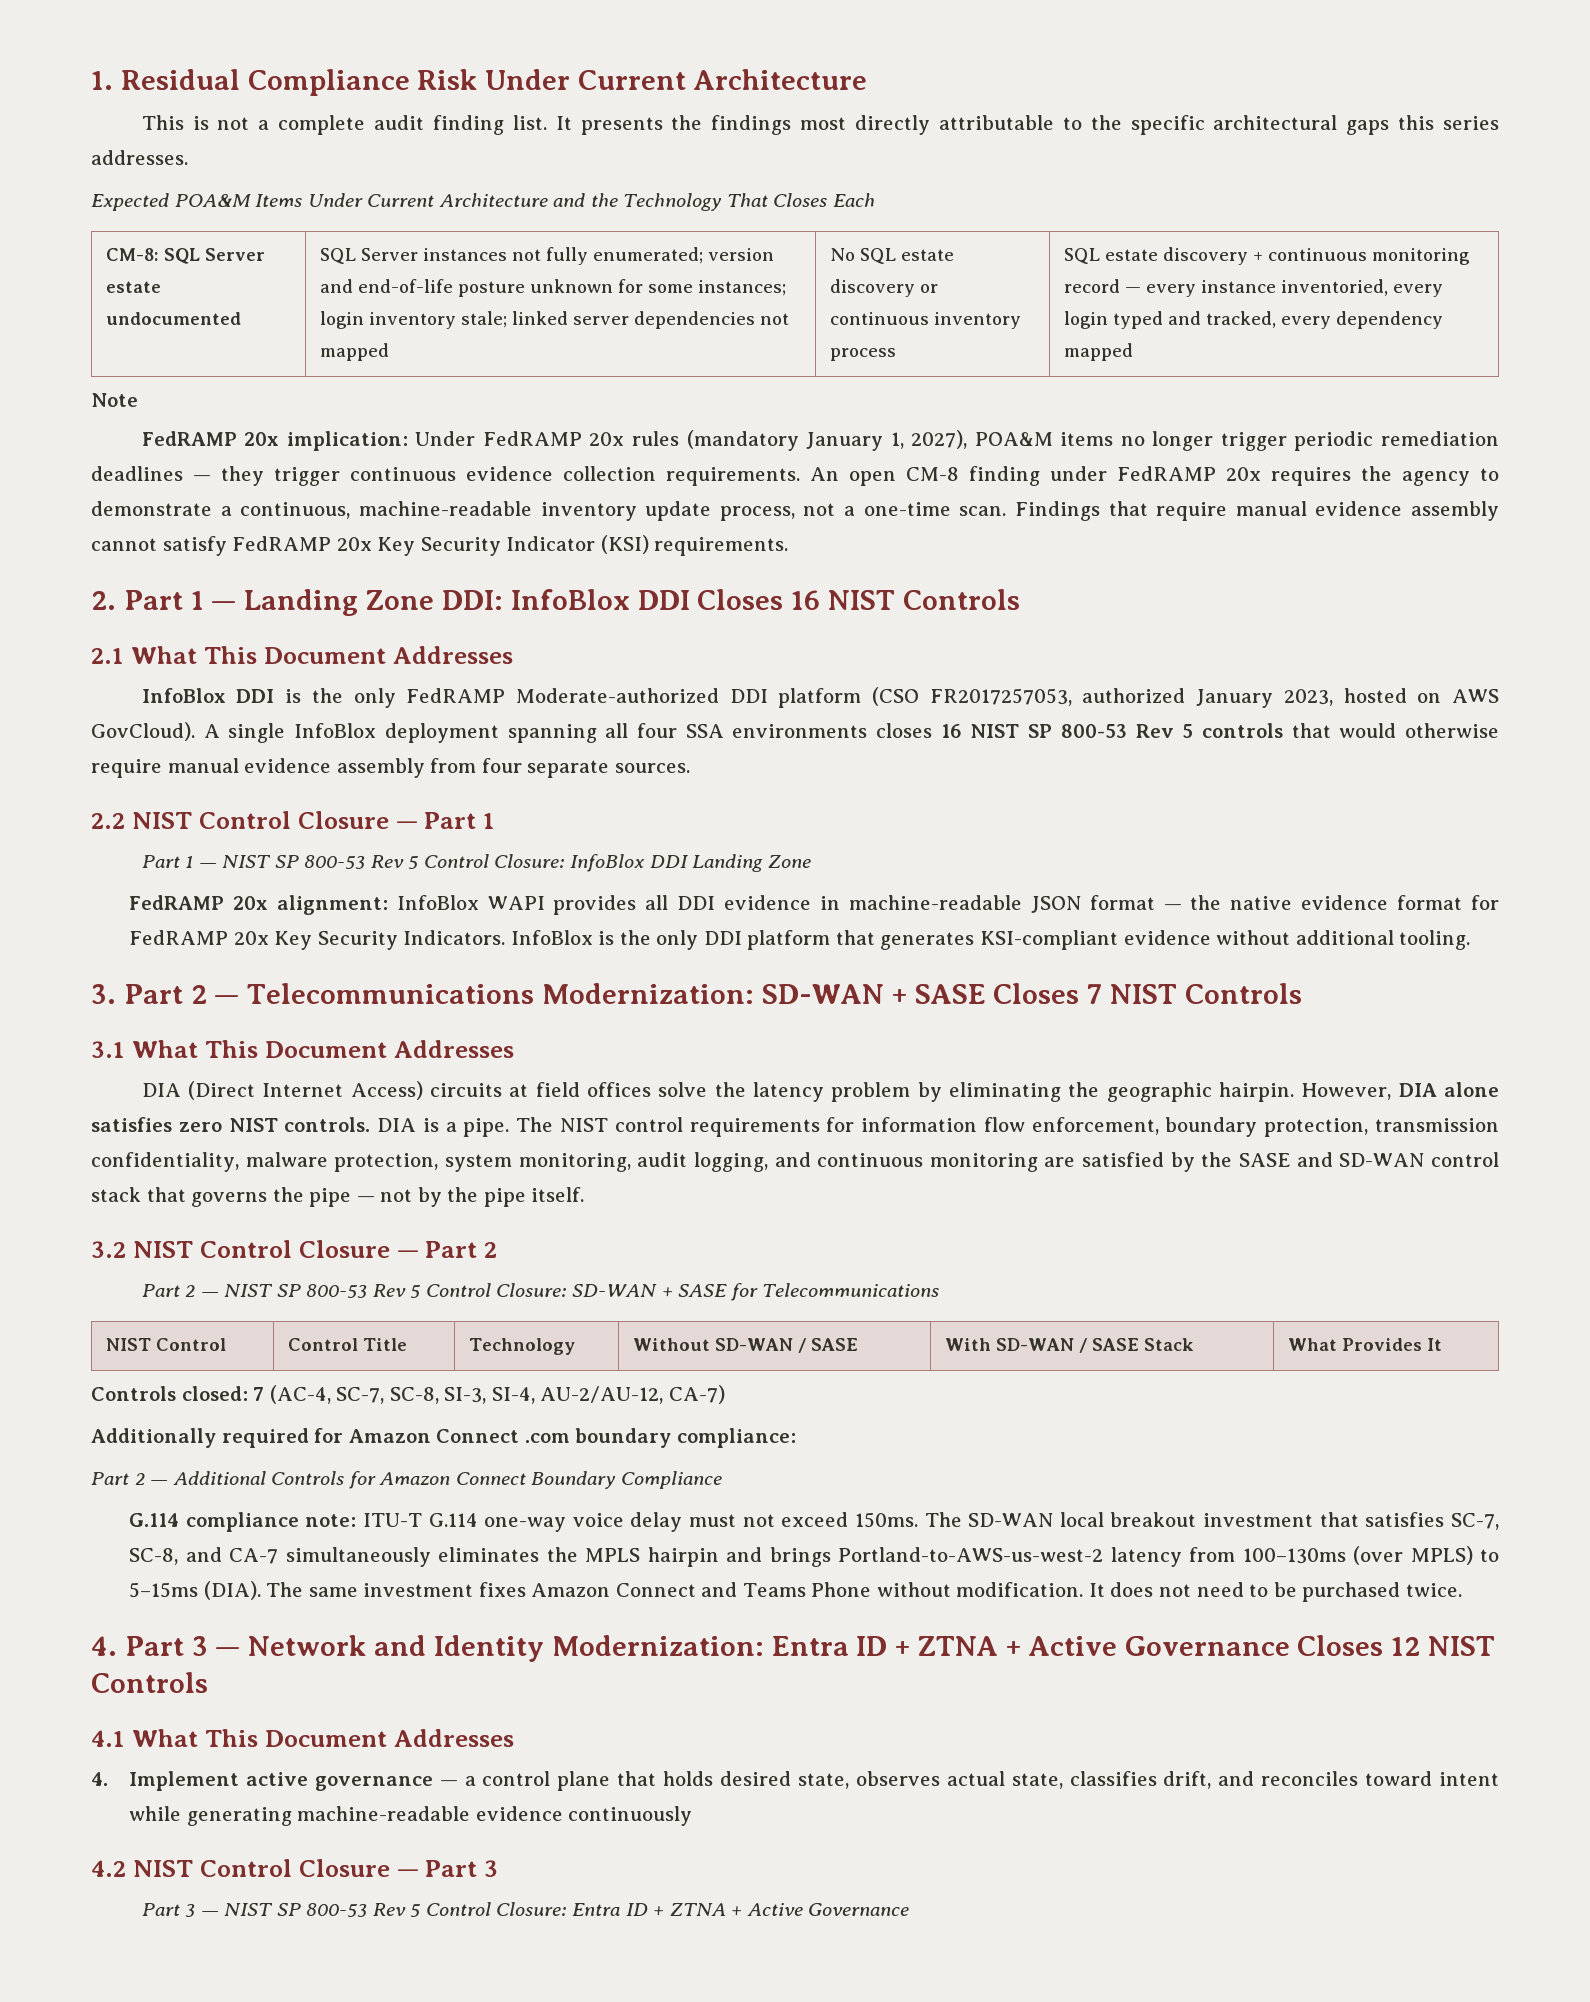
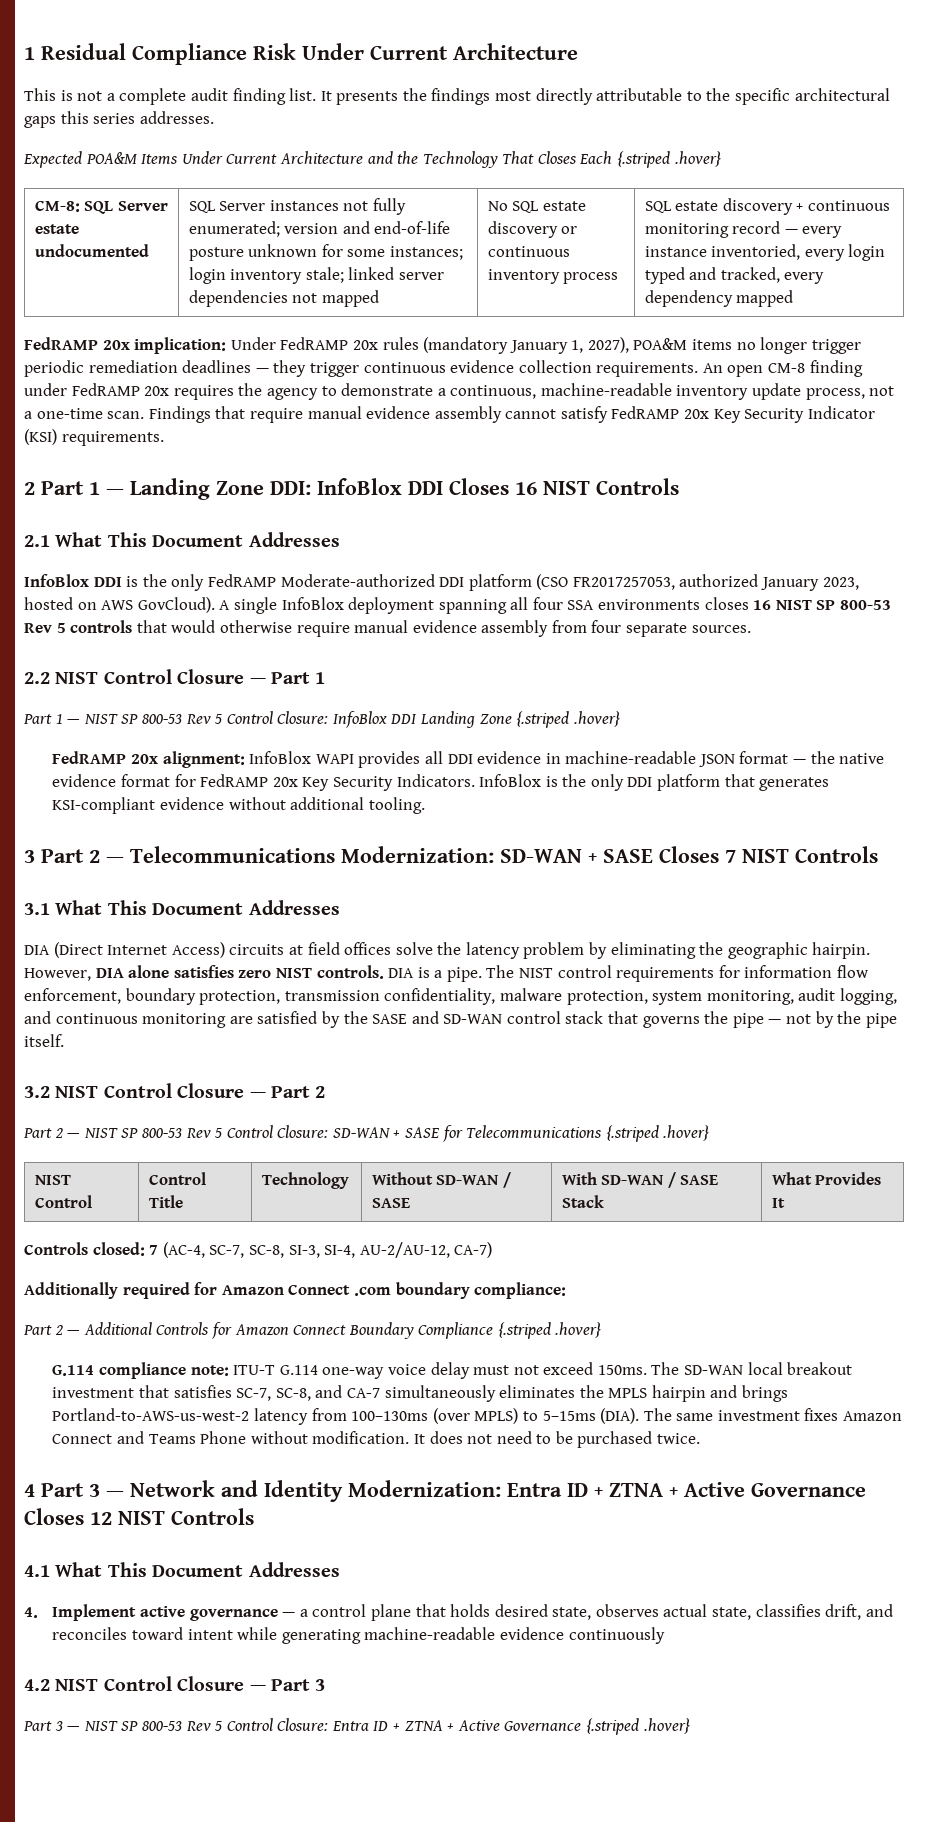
[91,71,113,90] 1. -> [24,47,35,60] 1
(875, 200) none -> [617,151,721,168] {.striped .hover}
[91,393,138,407] // Note -> (794, 298) none
[91,591,116,610] 2. -> [24,482,35,495] 2
(811, 861) none -> [516,711,620,728] {.striped .hover}
[91,984,116,1004] 3. -> [24,850,35,863] 3
(940, 1290) none -> [605,1125,710,1142] {.striped .hover}
(722, 1480) none -> [497,1322,602,1339] {.striped .hover}
[91,1636,117,1656] 4. -> [24,1484,35,1497] 4
(910, 1909) none -> [586,1718,690,1735] {.striped .hover}

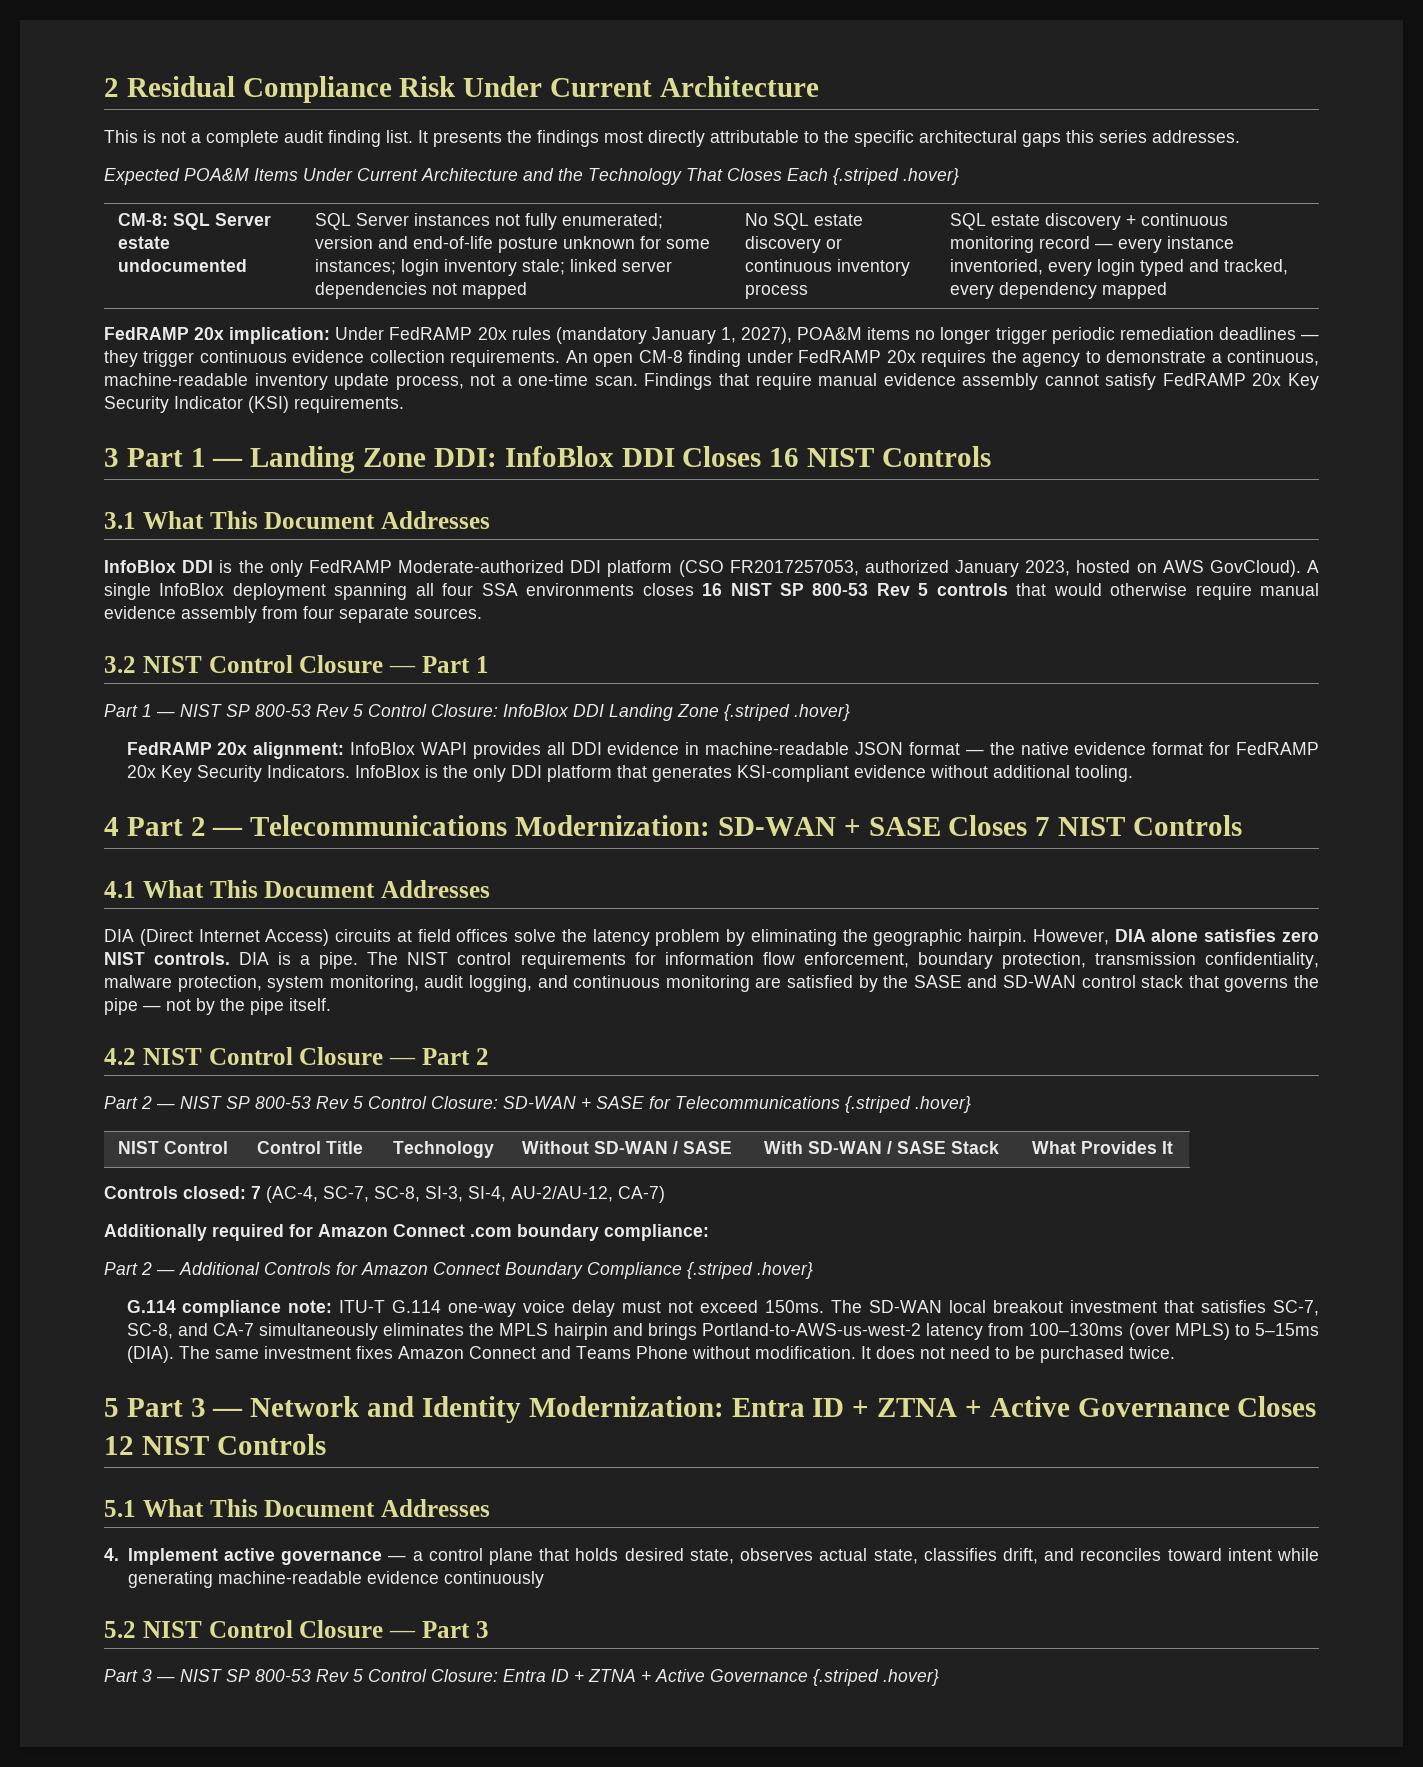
[24,47,35,60] 1 -> [104,78,119,97] 2
[24,482,35,495] 2 -> [104,448,119,467] 3
[24,535,50,547] 2.1 -> [104,512,136,529] 3.1
[24,672,50,684] 2.2 -> [104,656,136,673] 3.2
[24,850,35,863] 3 -> [104,817,119,836] 4
[24,903,50,915] 3.1 -> [104,881,136,898] 4.1
[24,1086,50,1098] 3.2 -> [104,1048,136,1065] 4.2
[24,1484,35,1497] 4 -> [104,1398,119,1417] 5
[24,1565,50,1577] 4.1 -> [104,1500,136,1517] 5.1
[24,1679,50,1691] 4.2 -> [104,1621,136,1638] 5.2

